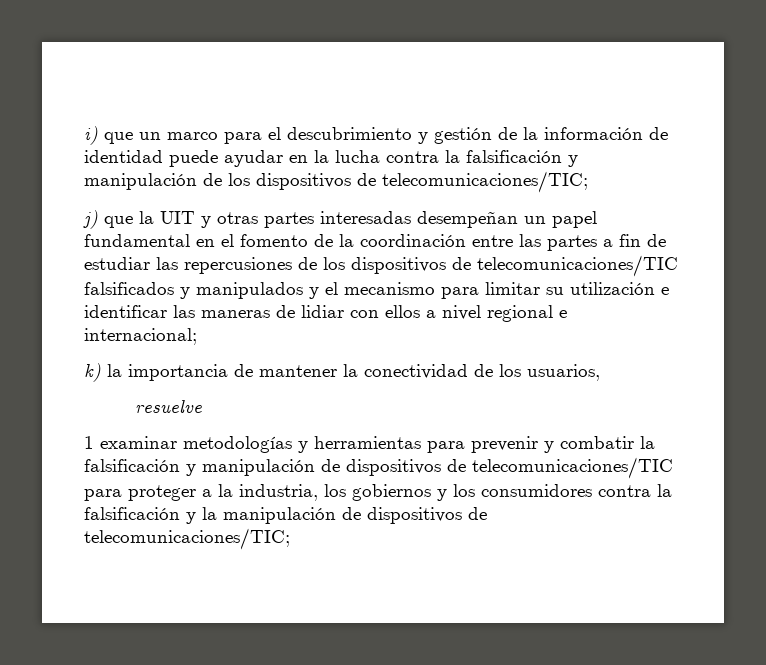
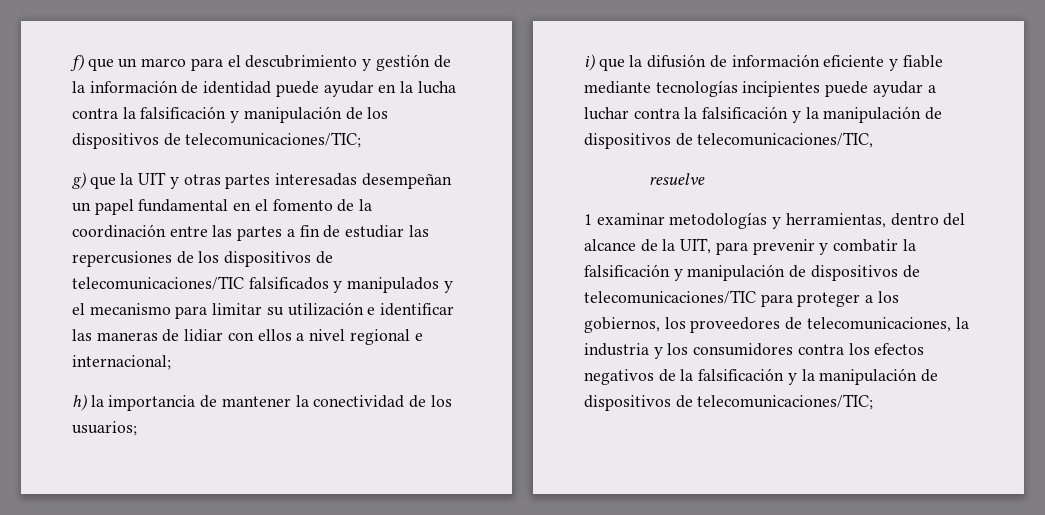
[84,126,98,145] i) -> [70,54,84,71] f)
[83,210,98,229] j) -> [72,172,86,189] g)
[84,363,101,382] k) -> [72,394,87,411] h)
[527,364,600,381] usuarios, -> [72,421,137,436] [584,54,943,71] [584,80,936,97] [584,106,943,123] [584,132,874,149] usuarios; // i) que la difusión de información eficiente y fiable mediante tecnologías incipientes puede ayudar a luchar contra la falsificación y la manipulación de dispositivos de telecomunicaciones/TIC,
[314,436,421,449] herramientas -> [785,213,966,228] [584,238,712,254] herramientas, dentro del alcance de la UIT,
[218,484,651,501] la industria, los gobiernos y los consumidores contra -> [877,291,899,303] [584,317,969,333] [584,343,925,359] [584,369,676,385] los gobiernos, los proveedores de telecomunicaciones, la industria y los consumidores contra los efectos negativos de

